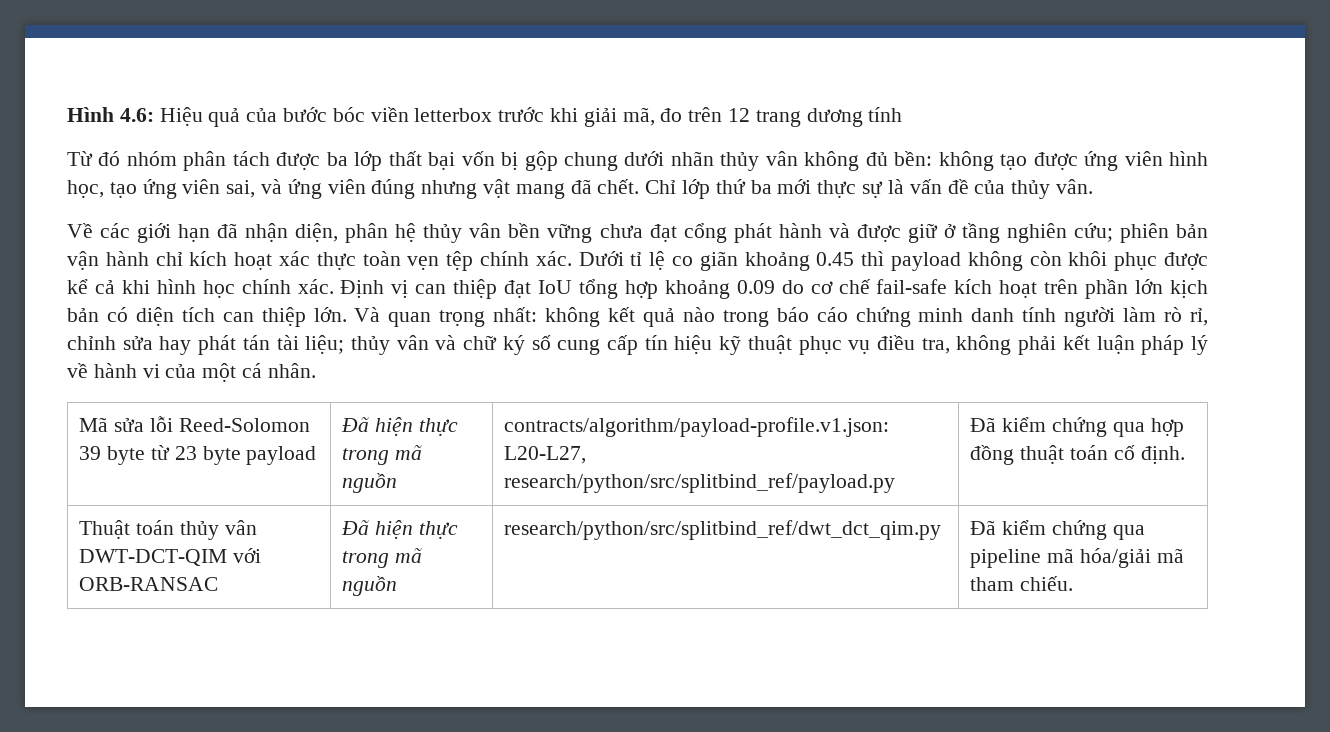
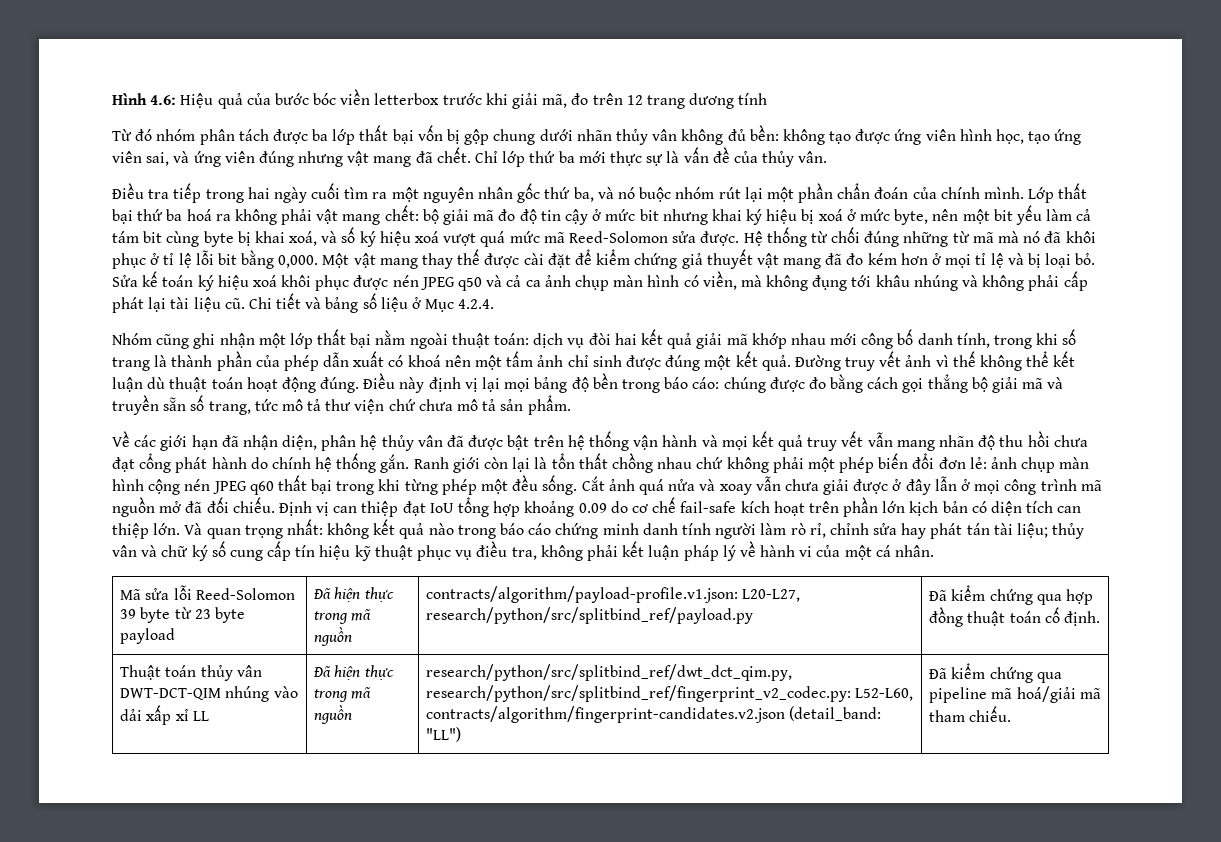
(1093, 186) none -> [112,183,1088,203] [112,205,1092,225] [112,227,1096,247] [112,249,1096,269] [112,271,1088,291] [112,293,495,313] [112,329,1077,349] [112,351,1076,371] [112,373,1064,393] [112,395,571,415] // Điều tra tiếp trong hai ngày cuối tìm ra một nguyên nhân gốc thứ ba, và nó buộc nhóm rút lại một phần chẩn đoán của chính mình. Lớp thất bại thứ ba hoá ra không phải vật mang chết: bộ giải mã đo độ tin cậy ở mức bit nhưng khai ký hiệu bị xoá ở mức byte, nên một bit yếu làm cả tám bit cùng byte bị khai xoá, và số ký hiệu xoá vượt quá mức mã Reed-Solomon sửa được. Hệ thống từ chối đúng những từ mã mà nó đã khôi phục ở tỉ lệ lỗi bit bằng 0,000. Một vật mang thay thế được cài đặt để kiểm chứng giả thuyết vật mang đã đo kém hơn ở mọi tỉ lệ và bị loại bỏ. Sửa kế toán ký hiệu xoá khôi phục được nén JPEG q50 và cả ca ảnh chụp màn hình có viền, mà không đụng tới khâu nhúng và không phải cấp phát lại tài liệu cũ. Chi tiết và bảng số liệu ở Mục 4.2.4. // Nhóm cũng ghi nhận một lớp thất bại nằm ngoài thuật toán: dịch vụ đòi hai kết quả giải mã khớp nhau mới công bố danh tính, trong khi số trang là thành phần của phép dẫn xuất có khoá nên một tấm ảnh chỉ sinh được đúng một kết quả. Đường truy vết ảnh vì thế không thể kết luận dù thuật toán hoạt động đúng. Điều này định vị lại mọi bảng độ bền trong báo cáo: chúng được đo bằng cách gọi thẳng bộ giải mã và truyền sẵn số trang, tức mô tả thư viện chứ chưa mô tả sản phẩm.
[508,223,593,243] bền vững -> [447,431,1050,451] đã được bật trên hệ thống vận hành và mọi kết quả truy vết vẫn mang nhãn độ thu hồi
[828,223,1208,243] [67,251,1208,271] [67,279,334,298] và được giữ ở tầng nghiên cứu; phiên bản vận hành chỉ kích hoạt xác thực toàn vẹn tệp chính xác. Dưới tỉ lệ co giãn khoảng 0.45 thì payload không còn khôi phục được kể cả khi hình học chính xác. -> [250,453,1090,473] [112,475,1102,495] [112,497,275,517] do chính hệ thống gắn. Ranh giới còn lại là tổn thất chồng nhau chứ không phải một phép biến đổi đơn lẻ: ảnh chụp màn hình cộng nén JPEG q60 thất bại trong khi từng phép một đều sống. Cắt ảnh quá nửa và xoay vẫn chưa giải được ở đây lẫn ở mọi công trình mã nguồn mở đã đối chiếu.
[233,548,262,563] [79,577,219,591] [341,520,458,539] [342,548,423,568] [342,576,398,596] [504,520,942,540] với ORB-RANSAC | Đã hiện thực trong mã nguồn | research/python/src/splitbind_ref/dwt_dct_qim.py -> [225,686,298,702] [120,705,209,725] [313,665,394,680] [314,687,372,702] [314,705,353,724] [426,664,793,681] [426,685,914,702] [426,706,882,723] [426,727,462,742] nhúng vào dải xấp xỉ LL | Đã hiện thực trong mã nguồn | research/python/src/splitbind_ref/dwt_dct_qim.py, research/python/src/splitbind_ref/fingerprint_v2_codec.py: L52-L60, contracts/algorithm/fingerprint-candidates.v2.json (detail_band: "LL")
[1079,548,1151,568] hóa/giải -> [1016,686,1076,703] hoá/giải

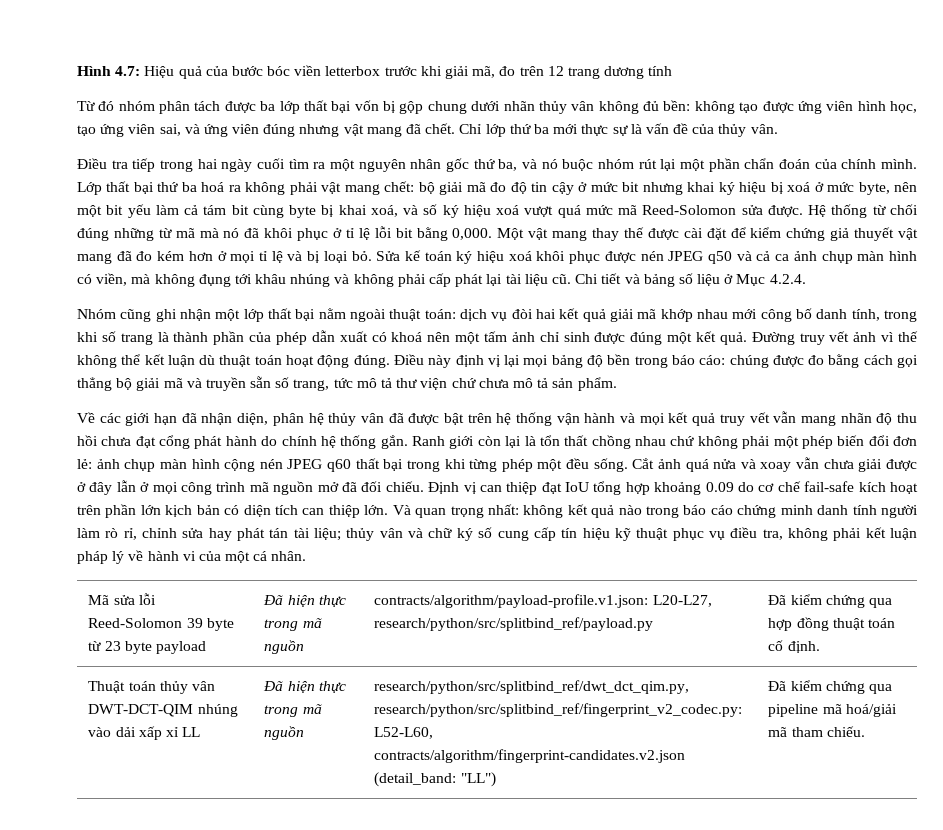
[150,95,177,105] 4.6: -> [115,66,141,76] 4.7:

